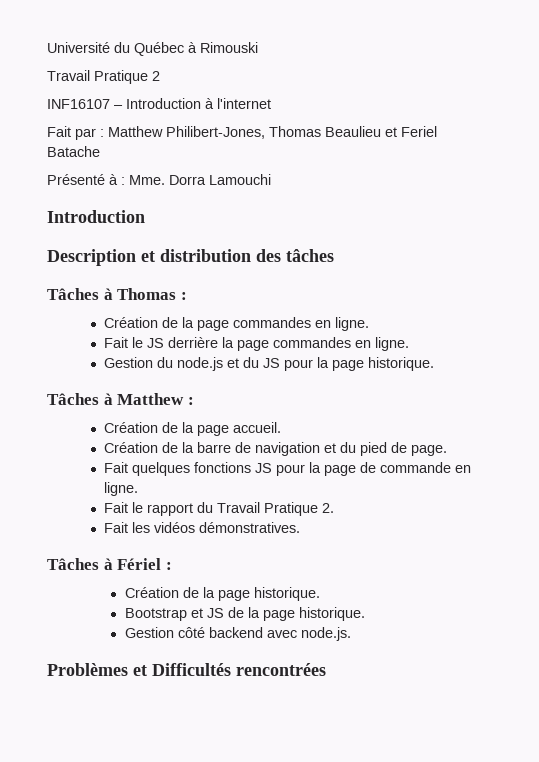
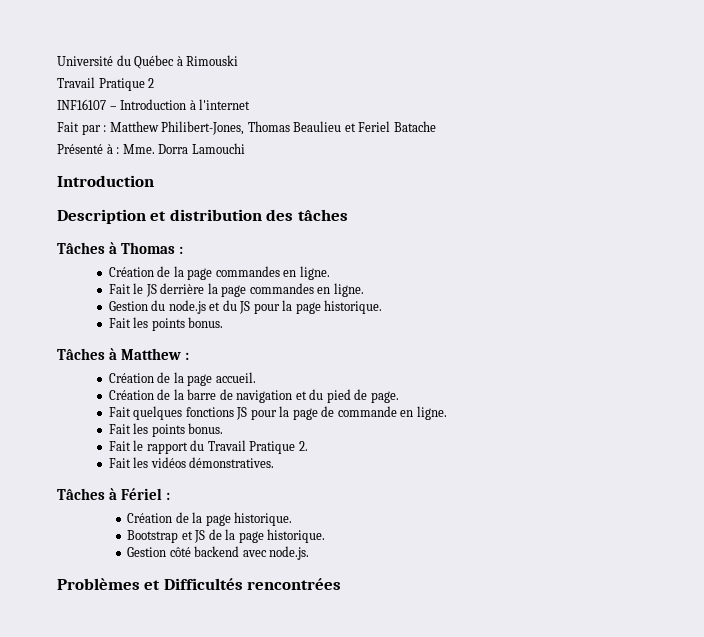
(434, 364) none -> [108,317,224,331] // Fait les points bonus.
(138, 489) none -> [108,423,224,437] // Fait les points bonus.

